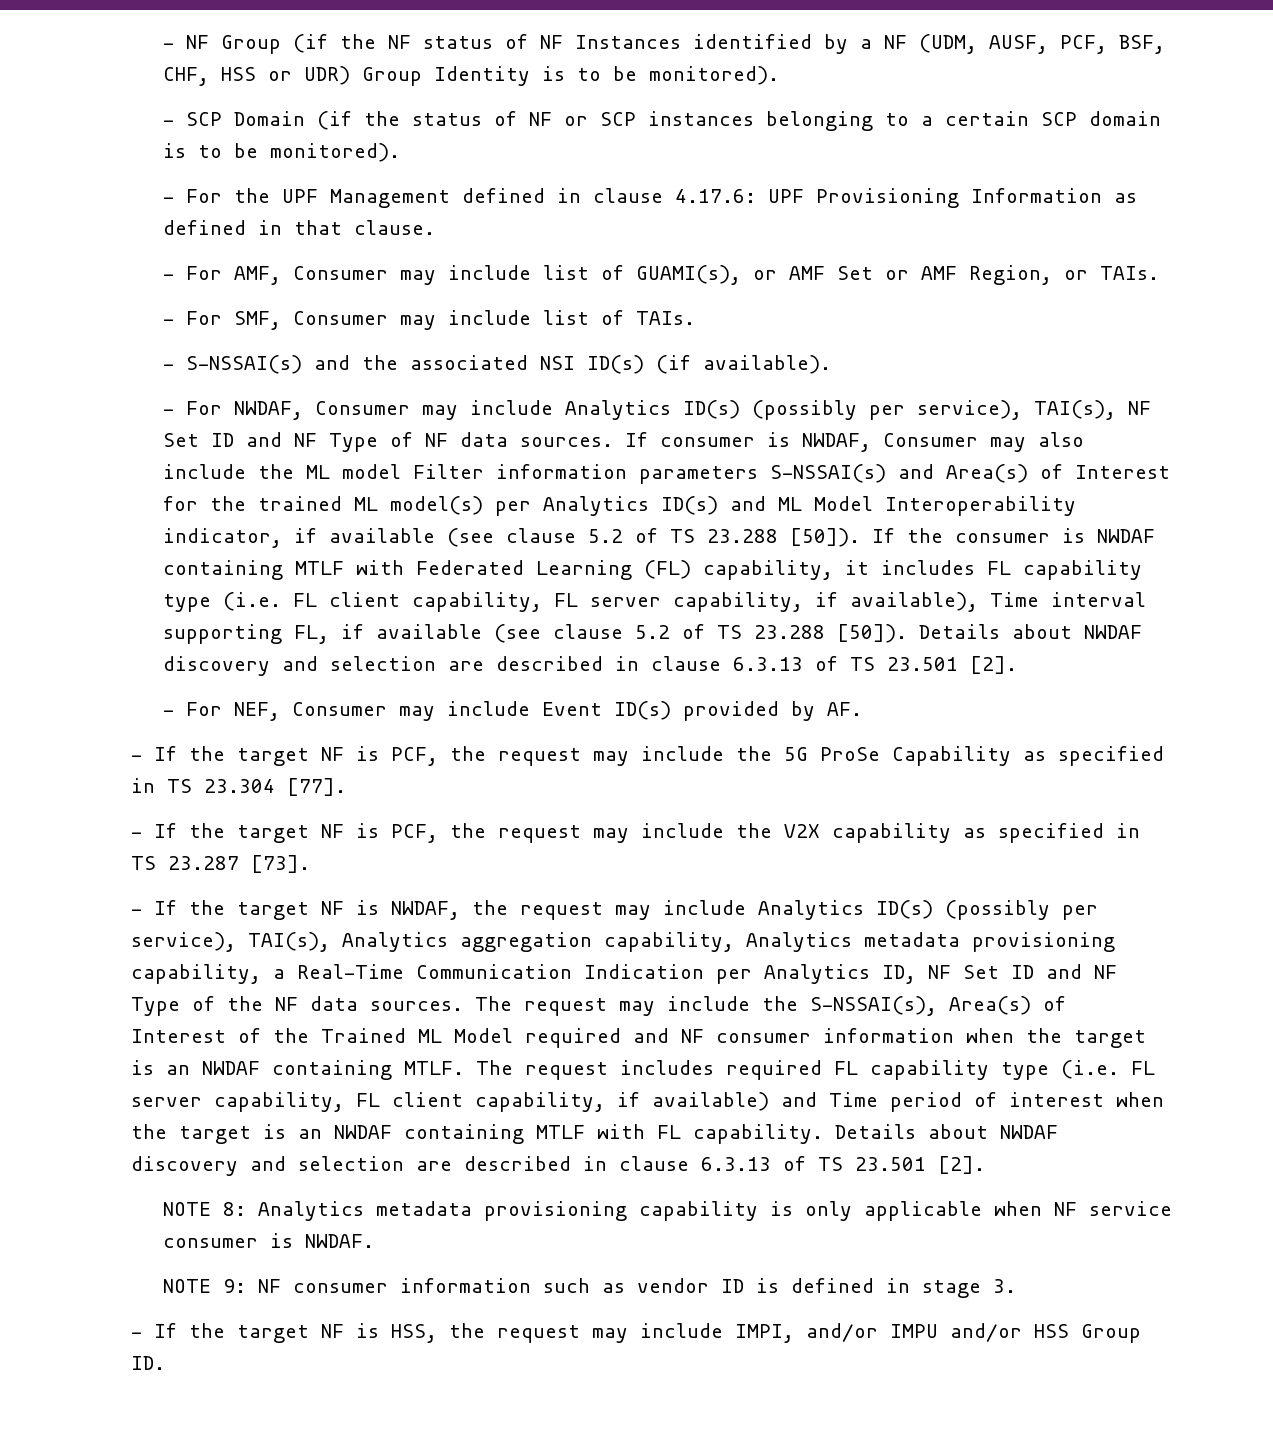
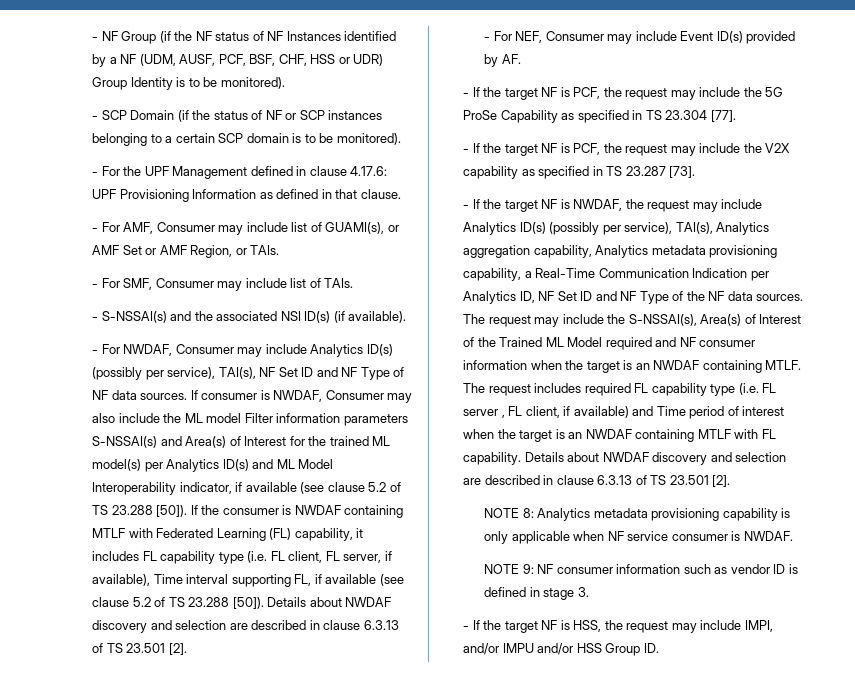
[328,592,803,612] client capability, FL server capability, -> [288,551,382,563] client, FL server,
[214,1092,606,1112] capability, FL client capability, -> [501,406,560,418] , FL client,

